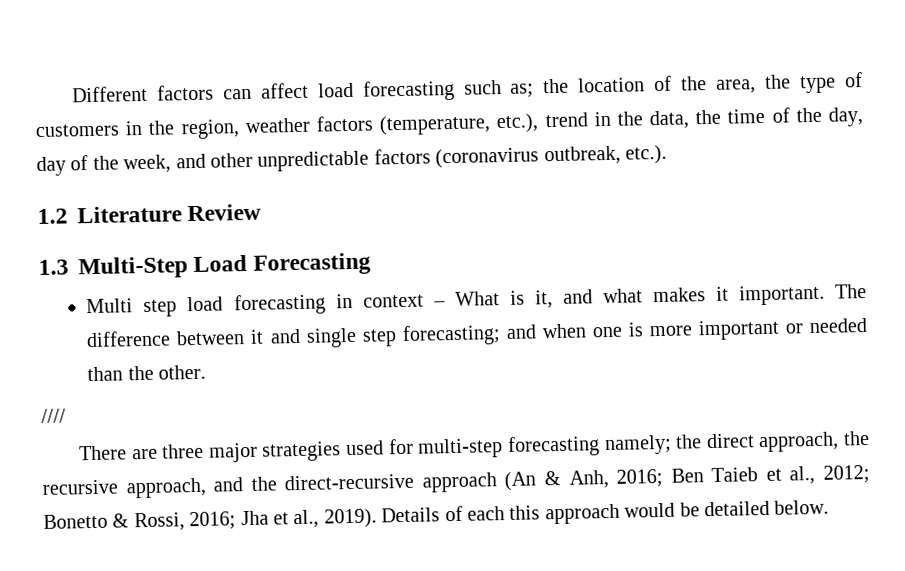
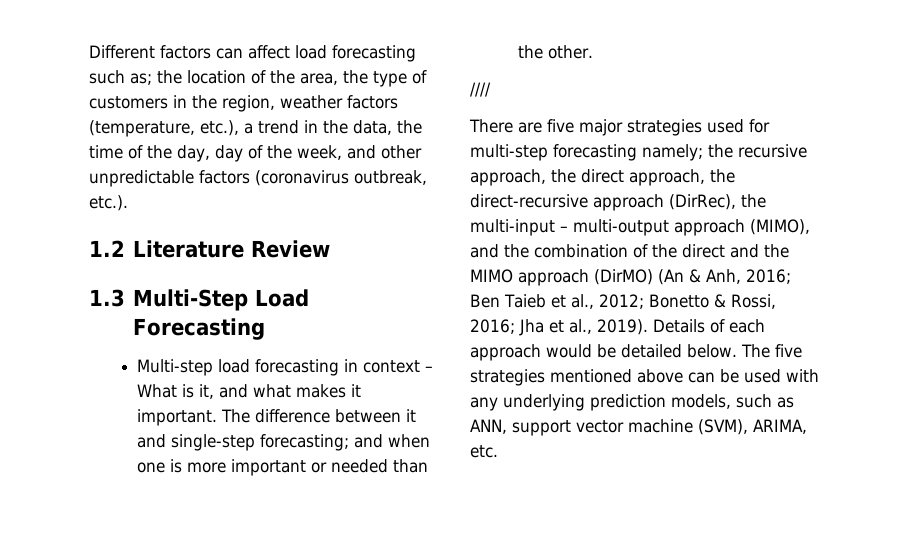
(540, 123) none -> [244,123,253,134] a
[86,298,178,317] Multi step -> [136,359,213,376] Multi-step
[305,327,397,348] single step -> [170,434,255,451] single-step
[162,443,205,459] three -> [547,119,574,133] five
[705,430,870,453] [42,472,497,499] direct approach, the recursive approach, and the direct-recursive approach -> [738,144,807,158] [470,169,735,186] [470,194,766,211] [470,219,810,236] [470,244,789,258] [470,269,653,286] recursive approach, the direct approach, the direct-recursive approach (DirRec), the multi-input – multi-output approach (MIMO), and the combination of the direct and the MIMO approach (DirMO)
[509,505,541,520] this -> (765, 326) none
(830, 507) none -> [740,344,802,358] [470,369,819,386] [470,394,794,411] [470,419,807,436] [470,445,498,458] The five strategies mentioned above can be used with any underlying prediction models, such as ANN, support vector machine (SVM), ARIMA, etc.

